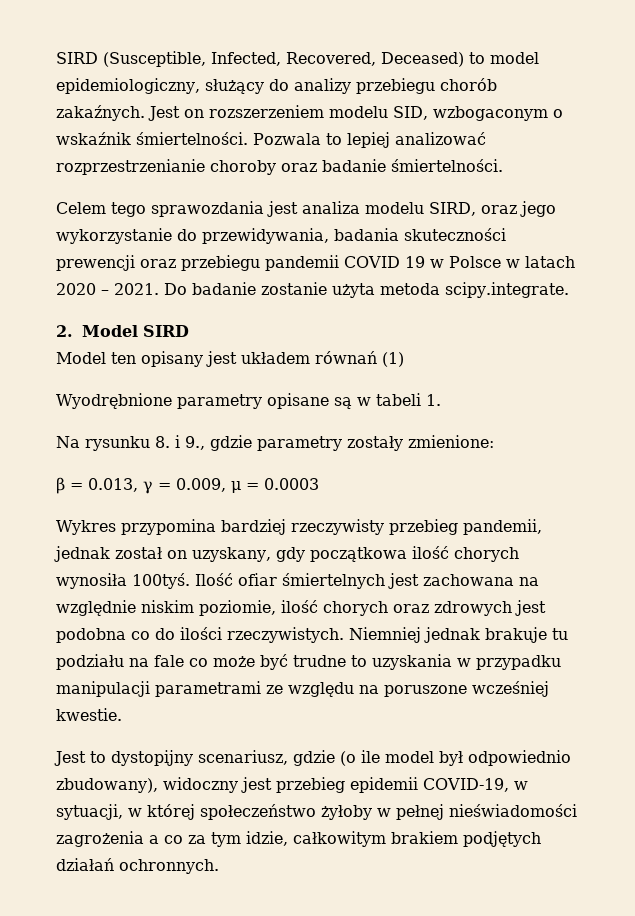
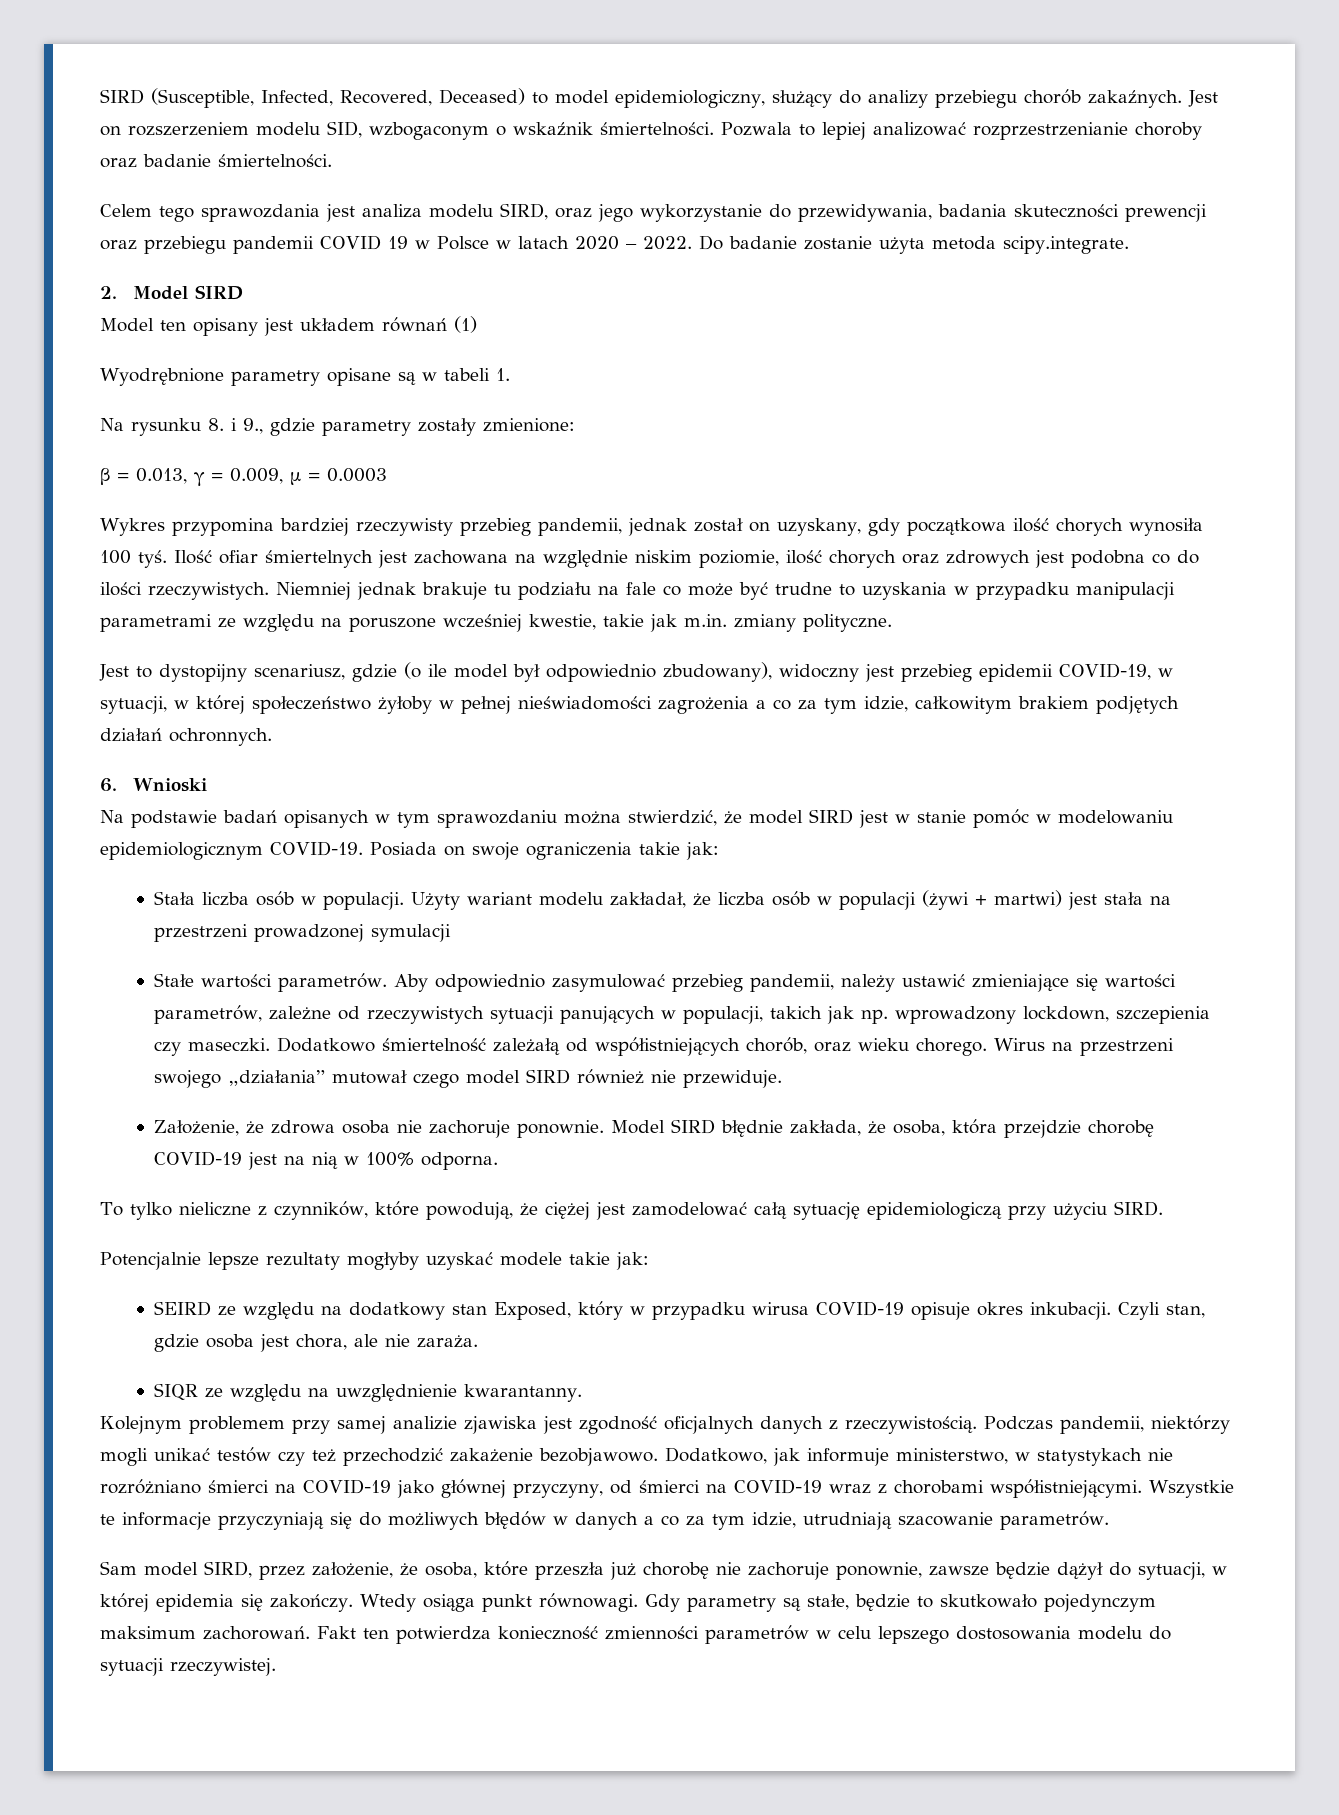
[114,283,159,295] 2021. -> [642,236,692,250] 2022.
[132,573,190,589] 100tyś. -> [100,550,167,568] 100 tyś.
[56,708,122,721] kwestie. -> [529,614,892,632] kwestie, takie jak m.in. zmiany polityczne.
(219, 866) none -> [100,778,208,792] [100,809,1173,828] [100,841,719,860] [153,890,1171,910] [153,924,451,942] [153,973,1176,992] [153,1005,1210,1024] [153,1037,1174,1056] [153,1069,782,1088] [153,1119,1154,1138] [153,1151,498,1170] [100,1201,1163,1220] [100,1252,649,1270] [153,1301,1205,1320] [153,1334,478,1352] [153,1383,582,1402] [100,1415,1230,1434] [100,1447,1173,1466] [100,1479,1234,1498] [100,1511,1109,1530] [100,1561,1227,1580] [100,1593,1156,1612] [100,1625,1171,1644] [100,1658,276,1676] // 6. Wnioski // Na podstawie badań opisanych w tym sprawozdaniu można stwierdzić, że model SIRD jest w stanie pomóc w modelowaniu epidemiologicznym COVID-19. Posiada on swoje ograniczenia takie jak: // Stała liczba osób w populacji. Użyty wariant modelu zakładał, że liczba osób w populacji (żywi + martwi) jest stała na przestrzeni prowadzonej symulacji // Stałe wartości parametrów. Aby odpowiednio zasymulować przebieg pandemii, należy ustawić zmieniające się wartości parametrów, zależne od rzeczywistych sytuacji panujących w populacji, takich jak np. wprowadzony lockdown, szczepienia czy maseczki. Dodatkowo śmiertelność zależałą od współistniejących chorób, oraz wieku chorego. Wirus na przestrzeni swojego „działania” mutował czego model SIRD również nie przewiduje. // Założenie, że zdrowa osoba nie zachoruje ponownie. Model SIRD błędnie zakłada, że osoba, która przejdzie chorobę COVID-19 jest na nią w 100% odporna. // To tylko nieliczne z czynników, które powodują, że ciężej jest zamodelować całą sytuację epidemiologiczą przy użyciu SIRD. // Potencjalnie lepsze rezultaty mogłyby uzyskać modele takie jak: // SEIRD ze względu na dodatkowy stan Exposed, który w przypadku wirusa COVID-19 opisuje okres inkubacji. Czyli stan, gdzie osoba jest chora, ale nie zaraża. // SIQR ze względu na uwzględnienie kwarantanny. // Kolejnym problemem przy samej analizie zjawiska jest zgodność oficjalnych danych z rzeczywistością. Podczas pandemii, niektórzy mogli unikać testów czy też przechodzić zakażenie bezobjawowo. Dodatkowo, jak informuje ministerstwo, w statystykach nie rozróżniano śmierci na COVID-19 jako głównej przyczyny, od śmierci na COVID-19 wraz z chorobami współistniejącymi. Wszystkie te informacje przyczyniają się do możliwych błędów w danych a co za tym idzie, utrudniają szacowanie parametrów. // Sam model SIRD, przez założenie, że osoba, które przeszła już chorobę nie zachoruje ponownie, zawsze będzie dążył do sytuacji, w której epidemia się zakończy. Wtedy osiąga punkt równowagi. Gdy parametry są stałe, będzie to skutkowało pojedynczym maksimum zachorowań. Fakt ten potwierdza konieczność zmienności parametrów w celu lepszego dostosowania modelu do sytuacji rzeczywistej.

